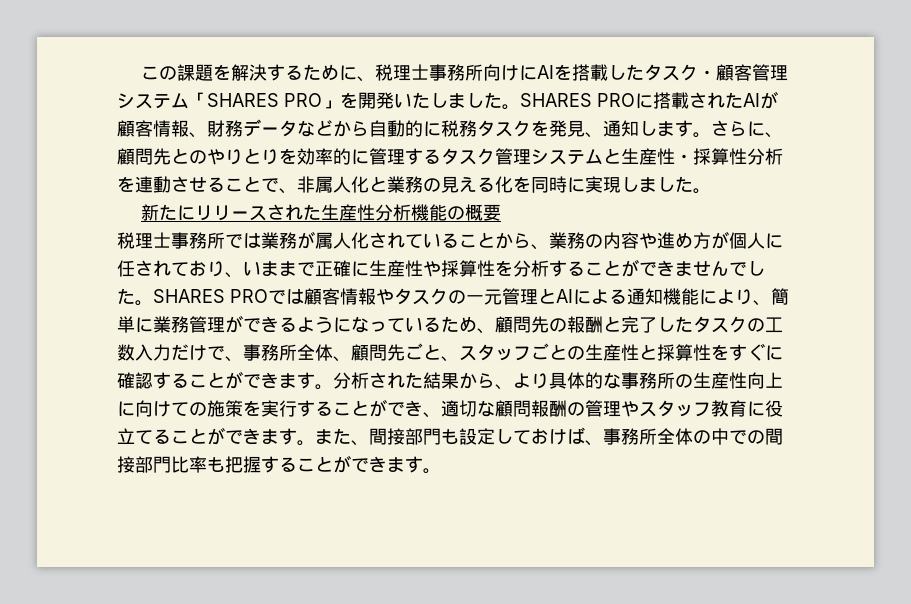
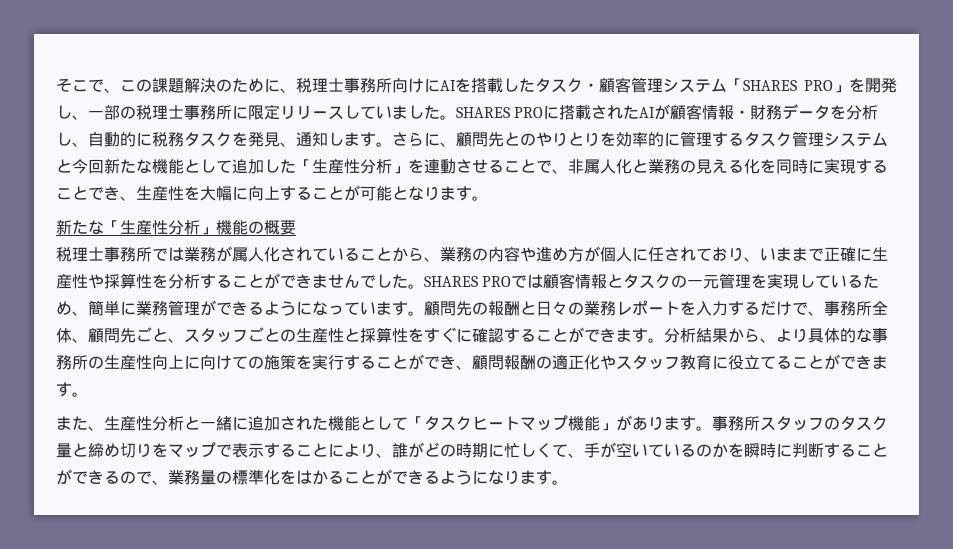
[140,64,303,81] この課題を解決する -> [56,78,232,93] そこで、この課題解決の
[394,92,448,108] いたし -> [56,104,392,120] し、一部の税理士事務所に限定リリースしてい
[189,132,207,138] 、 -> [734,110,751,118] ・
[297,120,369,137] などから -> [830,105,879,120] [56,132,88,147] を分析し、
[621,148,783,165] 生産性・採算性分析 -> [72,158,408,174] 今回新たな機能として追加した「生産性分析」
[621,176,711,194] [140,204,411,221] しました。 // 新たにリリースされた生産性分析 -> [856,159,888,174] [56,185,488,201] [56,219,216,235] することでき、生産性を大幅に向上することが可能となります。 // 新たな「生産性分析」
[376,289,394,305] や -> [607,274,624,288] と
[538,288,753,305] とAIによる通知機能により -> [751,273,880,289] [56,301,72,315] を実現しているため
[423,316,495,334] るため、 -> [376,301,424,316] ます。
[621,316,783,333] [117,344,171,361] 完了したタスクの工数入力 -> [536,300,760,316] 日々の業務レポートを入力する
[369,372,423,389] された -> (696, 335) none
[441,400,495,417] 適切な -> (472, 367) none
[585,400,621,417] 管理 -> [552,354,600,370] 適正化
[315,427,783,446] [117,455,387,473] また、間接部門も設定しておけば、事務所全体の中での間接部門比率も把握することができ -> [56,415,888,431] [56,442,888,458] [56,469,520,485] // また、生産性分析と一緒に追加された機能として「タスクヒートマップ機能」があります。事務所スタッフのタスク量と締め切りをマップで表示することにより、誰がどの時期に忙しくて、手が空いているのかを瞬時に判断することができるので、業務量の標準化をはかることができるようになり

